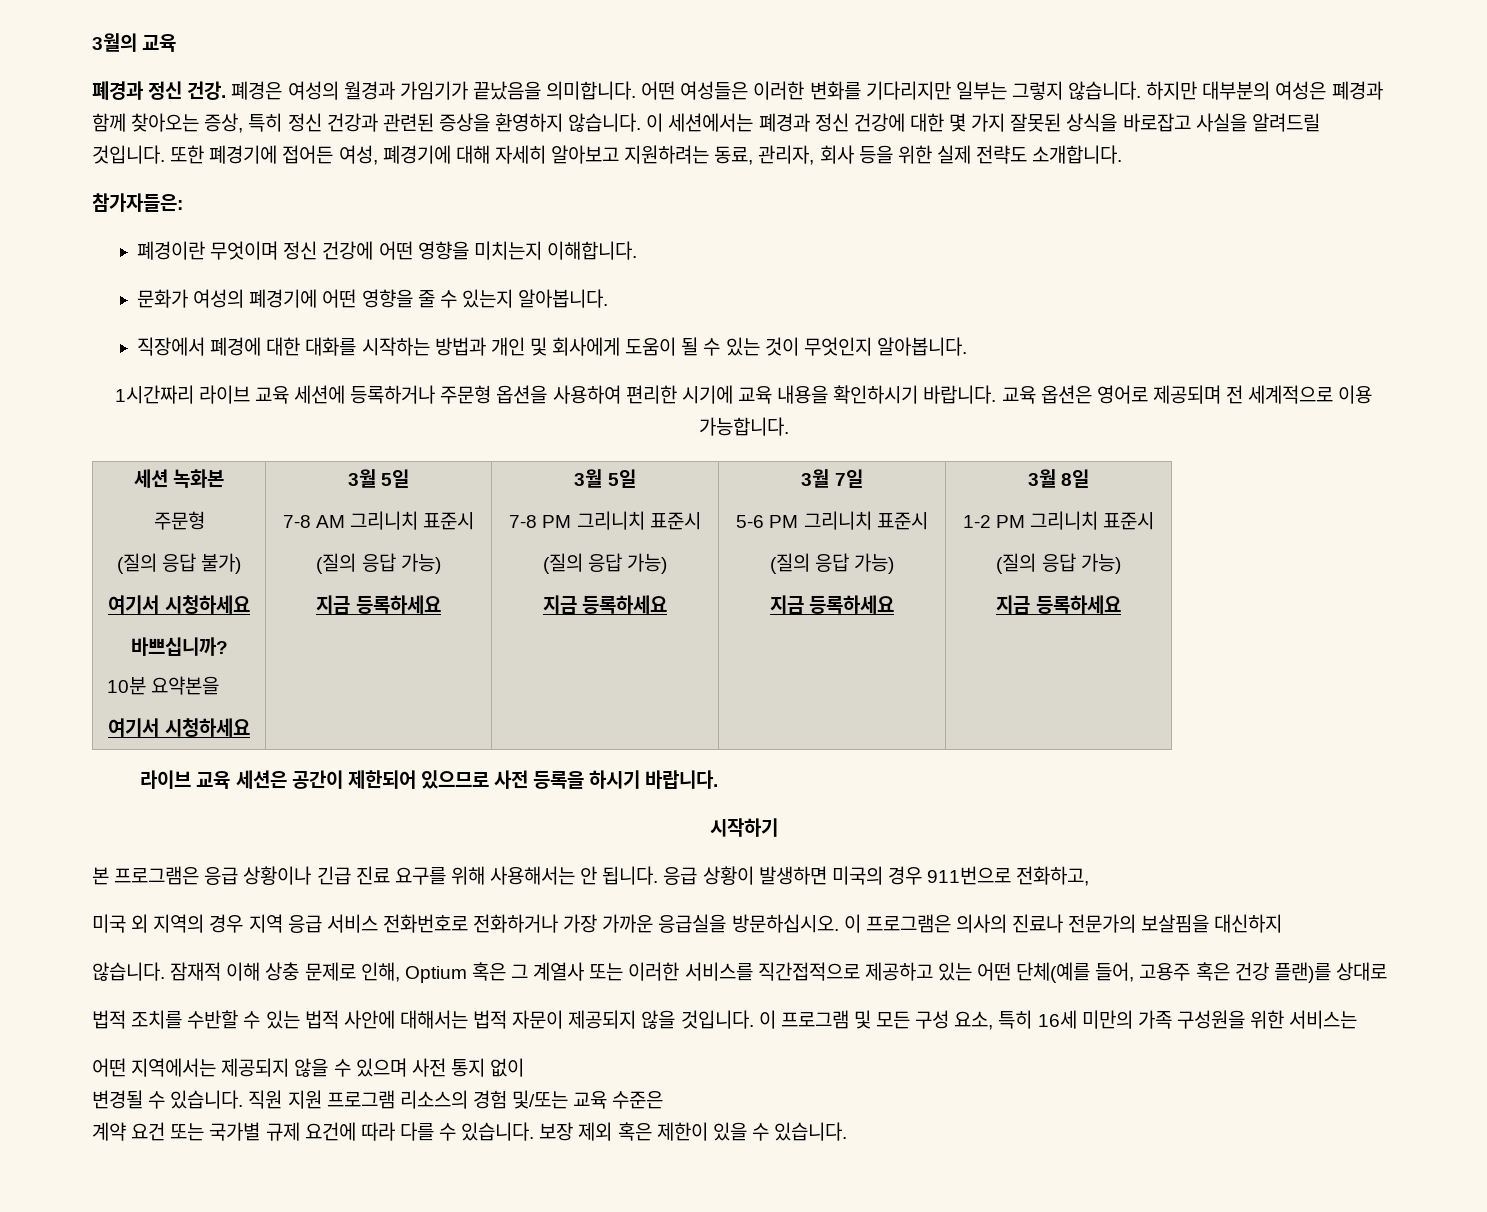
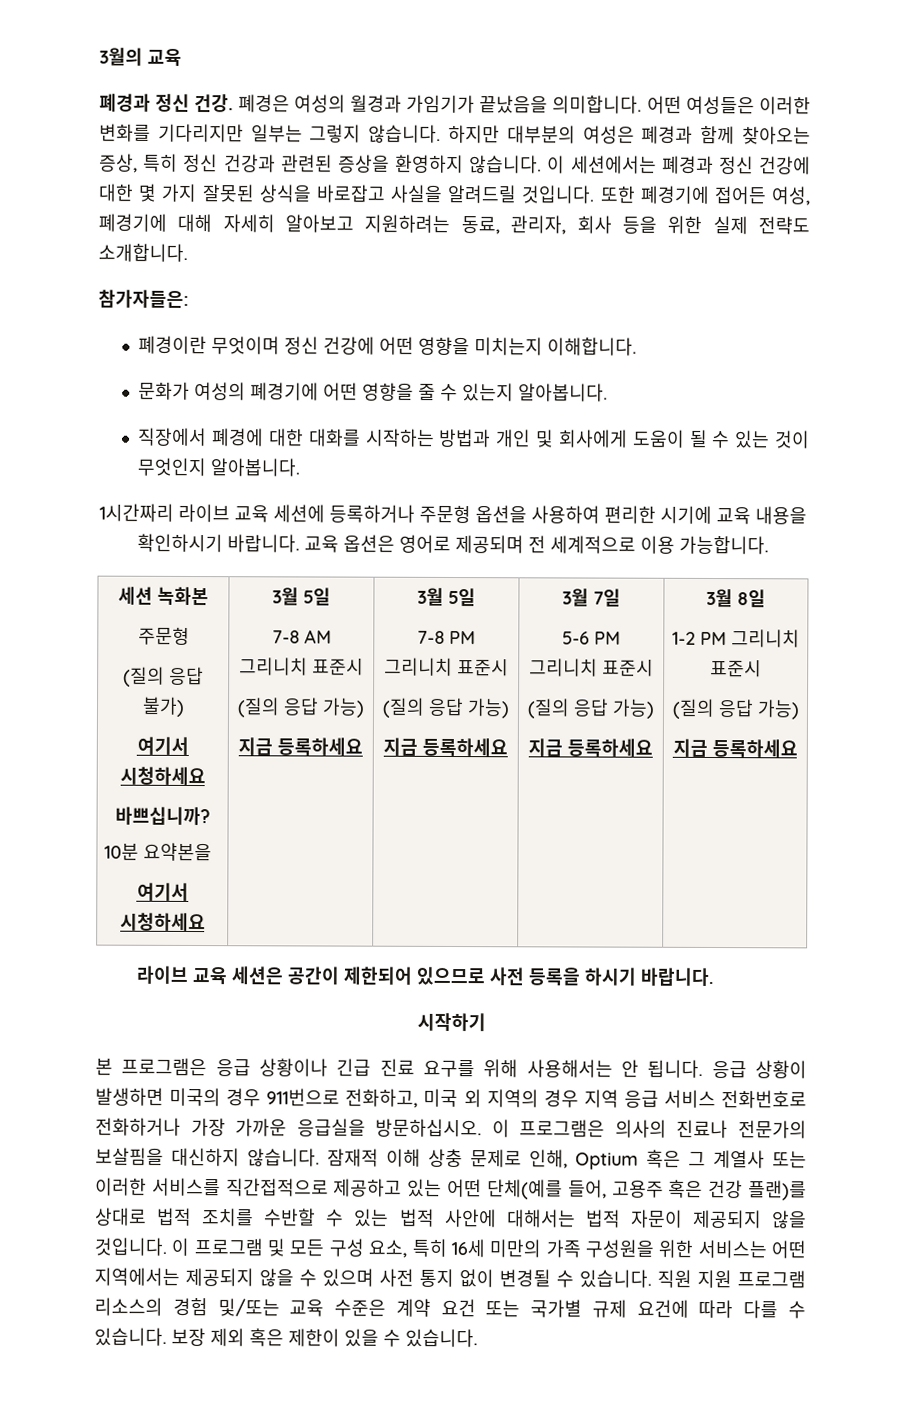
(1090, 876) // -> (419, 1098) none
(1283, 923) // -> (240, 1157) none
(1387, 971) // -> (147, 1216) none
(1358, 1019) // -> (767, 1249) none
(525, 1067) // -> (494, 1278) none
(664, 1100) // -> (387, 1308) none

